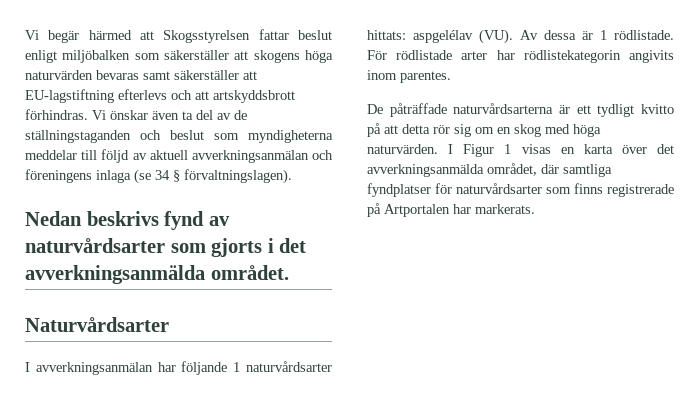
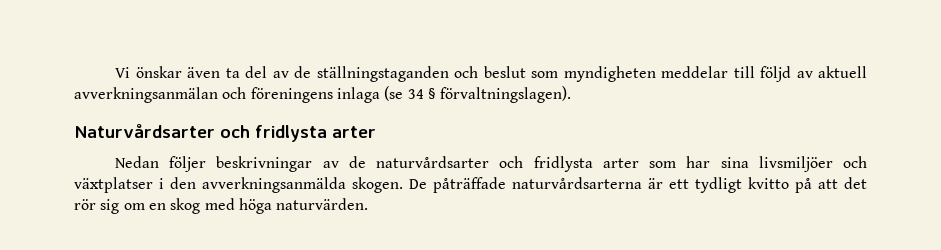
[25,29,332,43] [25,50,334,63] [25,70,257,80] [25,89,295,103] [25,109,106,120] Vi begär härmed att Skogsstyrelsen fattar beslut enligt miljöbalken som säkerställer att skogens höga naturvärden bevaras samt säkerställer att EU-lagstiftning efterlevs och att artskyddsbrott förhindras. Vi -> [115,67,131,78] Vi
[248,130,333,143] myndigheterna -> [563,66,656,82] myndigheten
[25,211,230,230] [25,238,307,257] [25,265,289,284] [25,317,169,332] [25,361,332,375] [367,29,674,44] [367,50,674,63] [367,70,451,83] Nedan beskrivs fynd av naturvårdsarter som gjorts i det avverkningsanmälda området. // Naturvårdsarter // I avverkningsanmälan har följande 1 naturvårdsarter hittats: aspgelélav (VU). Av dessa är 1 rödlistade. För rödlistade arter har rödlistekategorin angivits inom parentes. // -> [74,124,376,142] [115,156,868,172] [74,177,403,193] Naturvårdsarter och fridlysta arter // Nedan följer beskrivningar av de naturvårdsarter och fridlysta arter som har sina livsmiljöer och växtplatser i den avverkningsanmälda skogen.
[402,124,430,134] detta -> [844,177,867,189] det
[448,144,674,157] [367,163,612,177] [367,183,674,197] [367,203,535,217] I Figur 1 visas en karta över det avverkningsanmälda området, där samtliga fyndplatser för naturvårdsarter som finns registrerade på Artportalen har markerats. -> (369, 204) none

